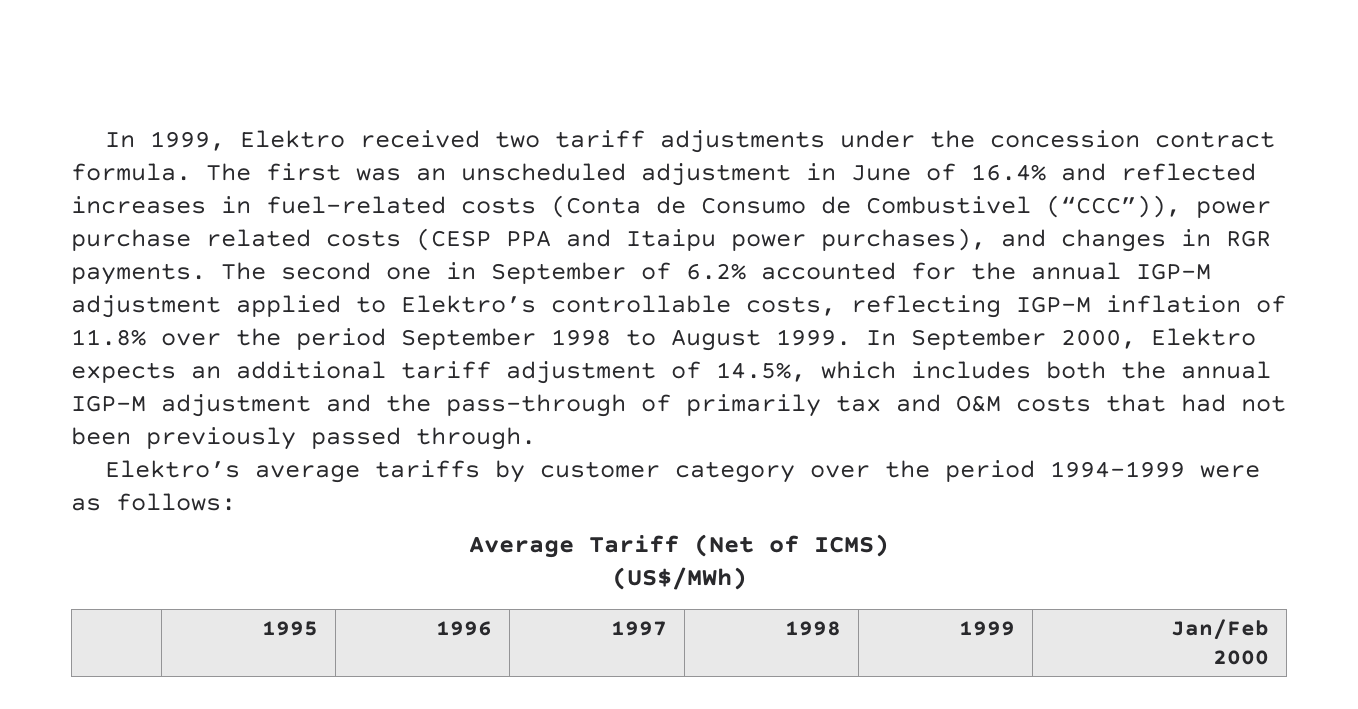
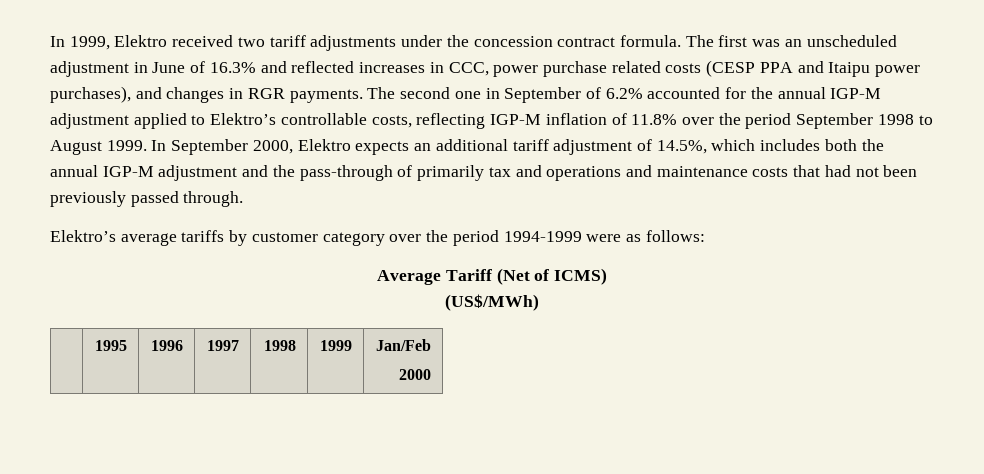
[971,164,1046,181] 16.4% -> [209,62,256,73] 16.3%
[266,195,1181,218] fuel-related costs (Conta de Consumo de Combustivel (“CCC”)), -> [448,62,489,76] CCC,
[956,395,1001,412] O&M -> [546,165,748,181] operations and maintenance

